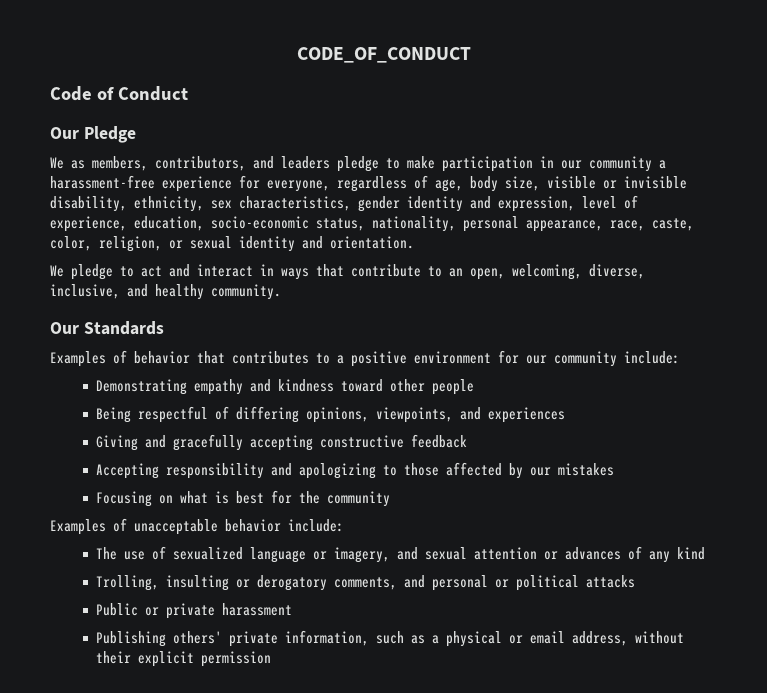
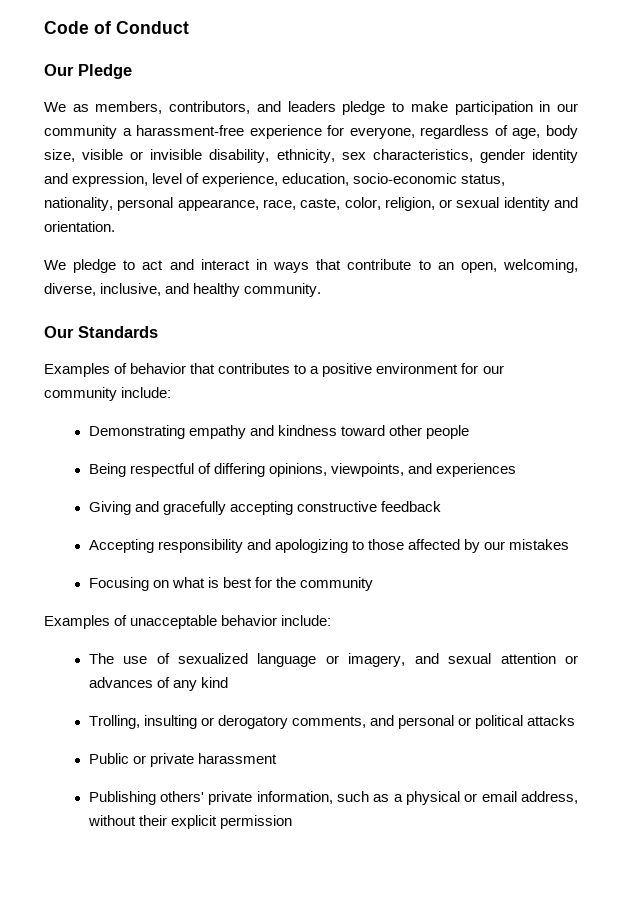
[296,47,471,63] CODE_OF_CONDUCT // -> (44, 27) none

